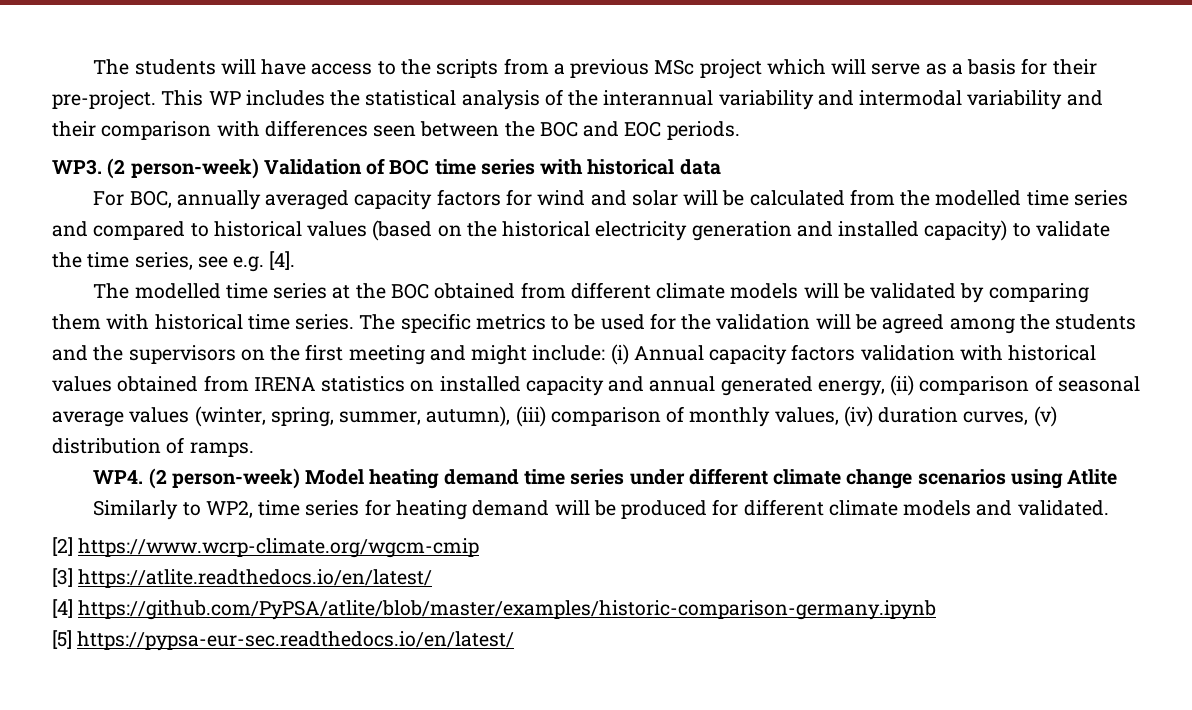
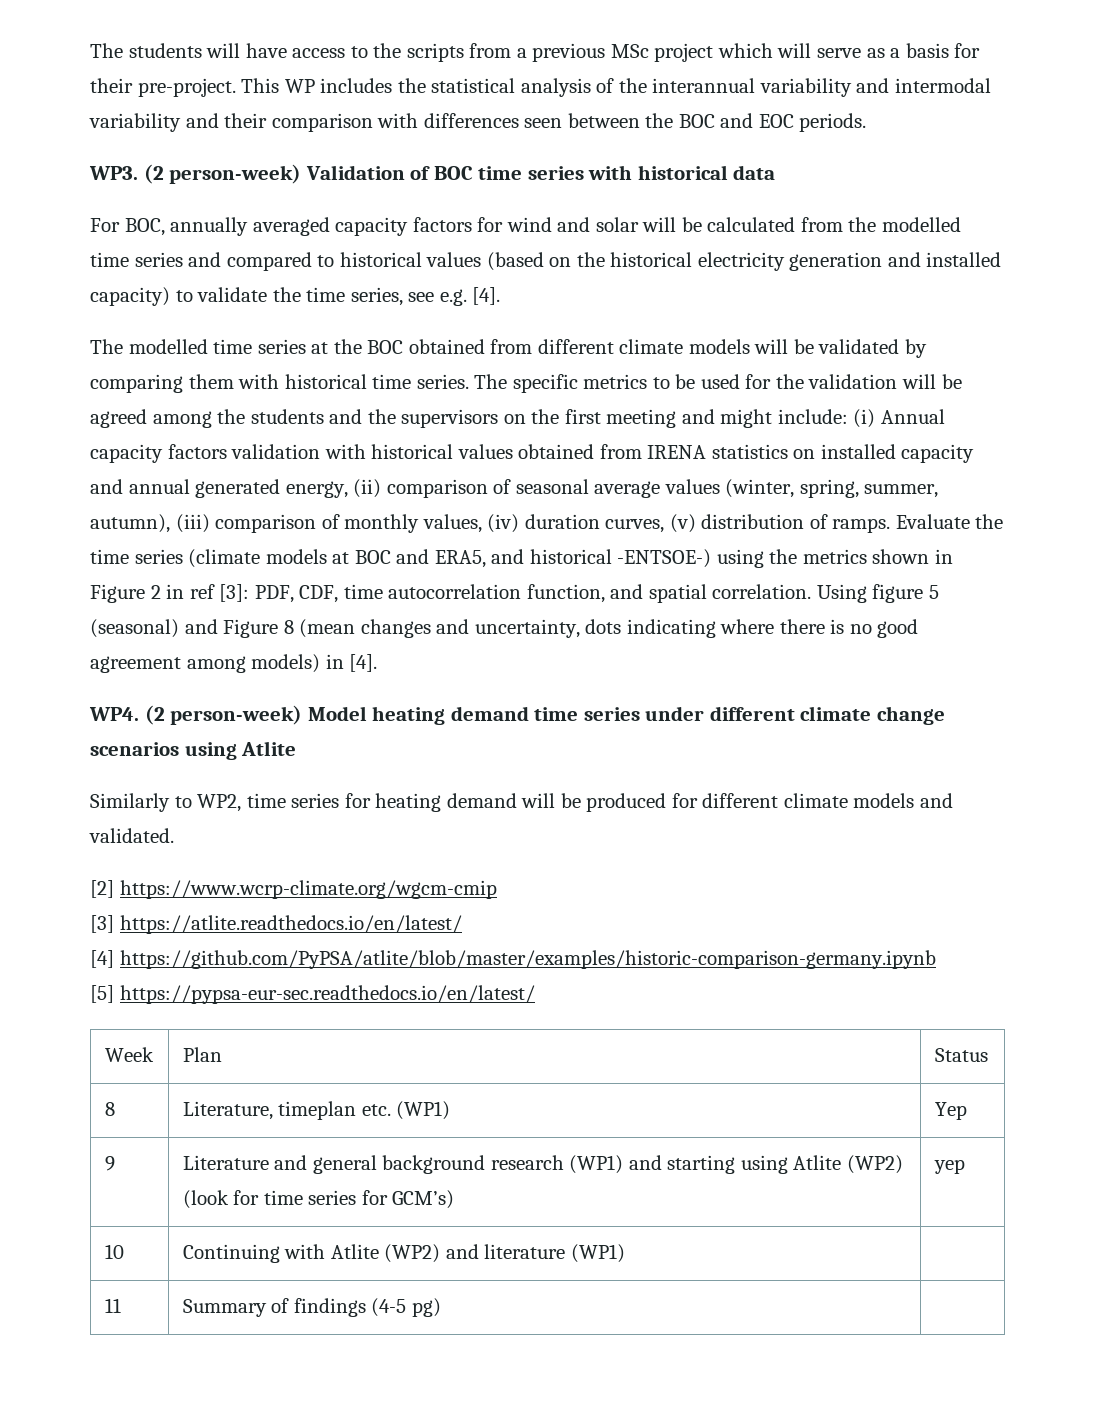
(254, 449) none -> [895,514,1004,529] [90,549,954,568] [90,584,940,603] [90,619,919,638] [90,654,378,673] Evaluate the time series (climate models at BOC and ERA5, and historical -ENTSOE-) using the metrics shown in Figure 2 in ref [3]: PDF, CDF, time autocorrelation function, and spatial correlation. Using figure 5 (seasonal) and Figure 8 (mean changes and uncertainty, dots indicating where there is no good agreement among models) in [4].
(515, 641) none -> [104,1047,154,1062] [182,1047,222,1062] [934,1048,988,1062] [104,1102,115,1116] [182,1101,451,1120] [934,1102,967,1120] [104,1156,115,1171] [182,1155,903,1174] [182,1190,455,1209] [933,1159,965,1174] [104,1244,124,1259] [182,1244,625,1263] [104,1298,121,1313] [182,1298,441,1317] // Week | Plan | Status // 8 | Literature, timeplan etc. (WP1) | Yep // 9 | Literature and general background research (WP1) and starting using Atlite (WP2) (look for time series for GCM’s) | yep // 10 | Continuing with Atlite (WP2) and literature (WP1) | // 11 | Summary of findings (4-5 pg) |

